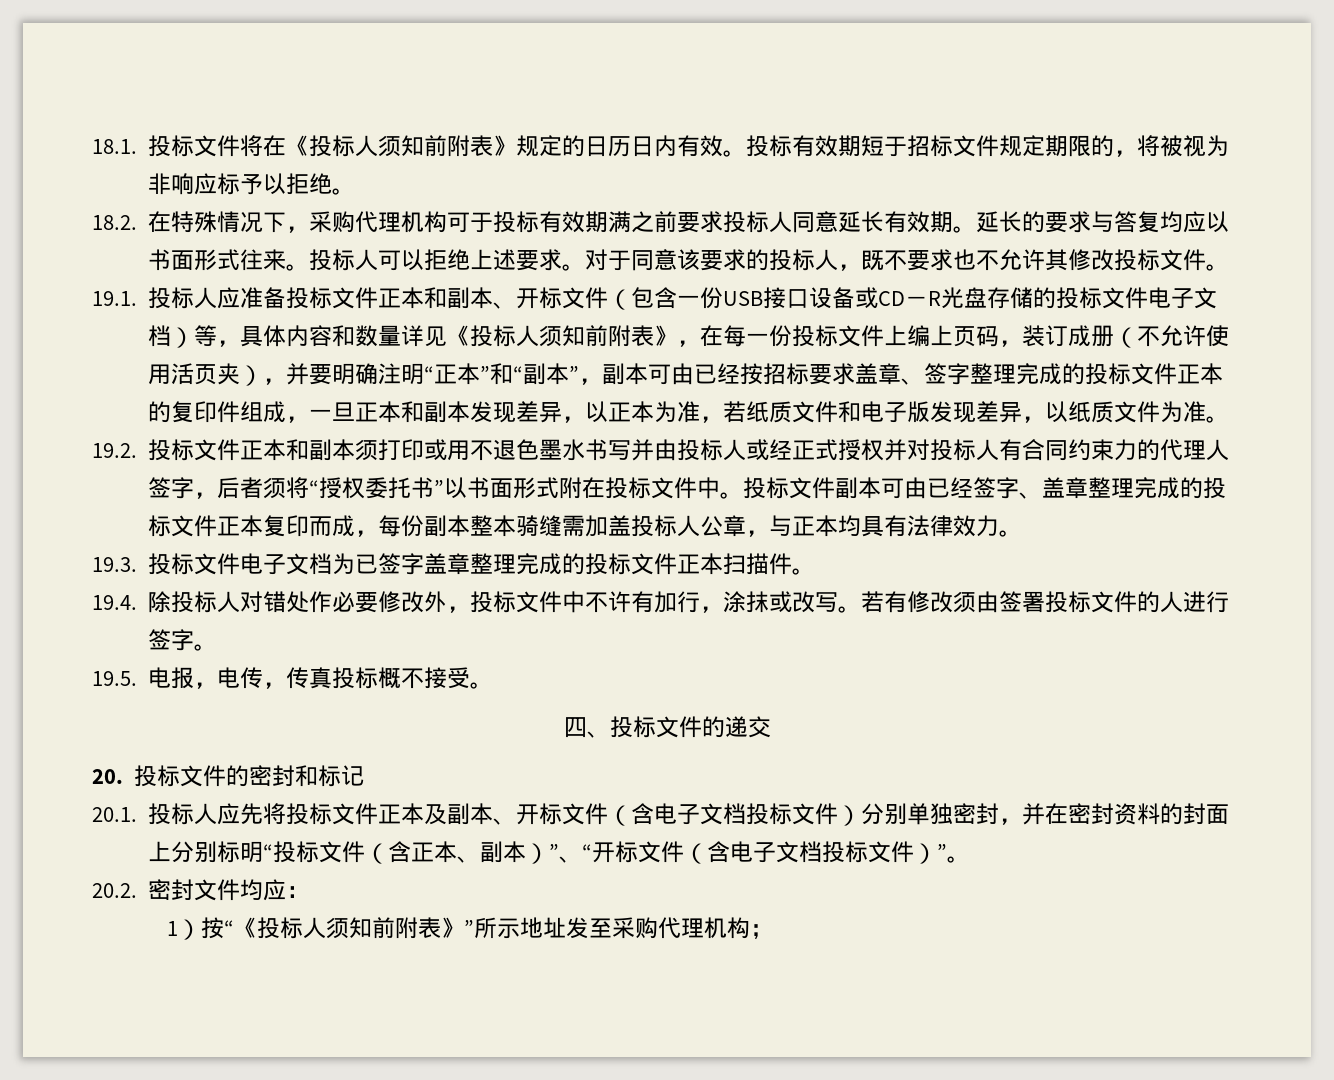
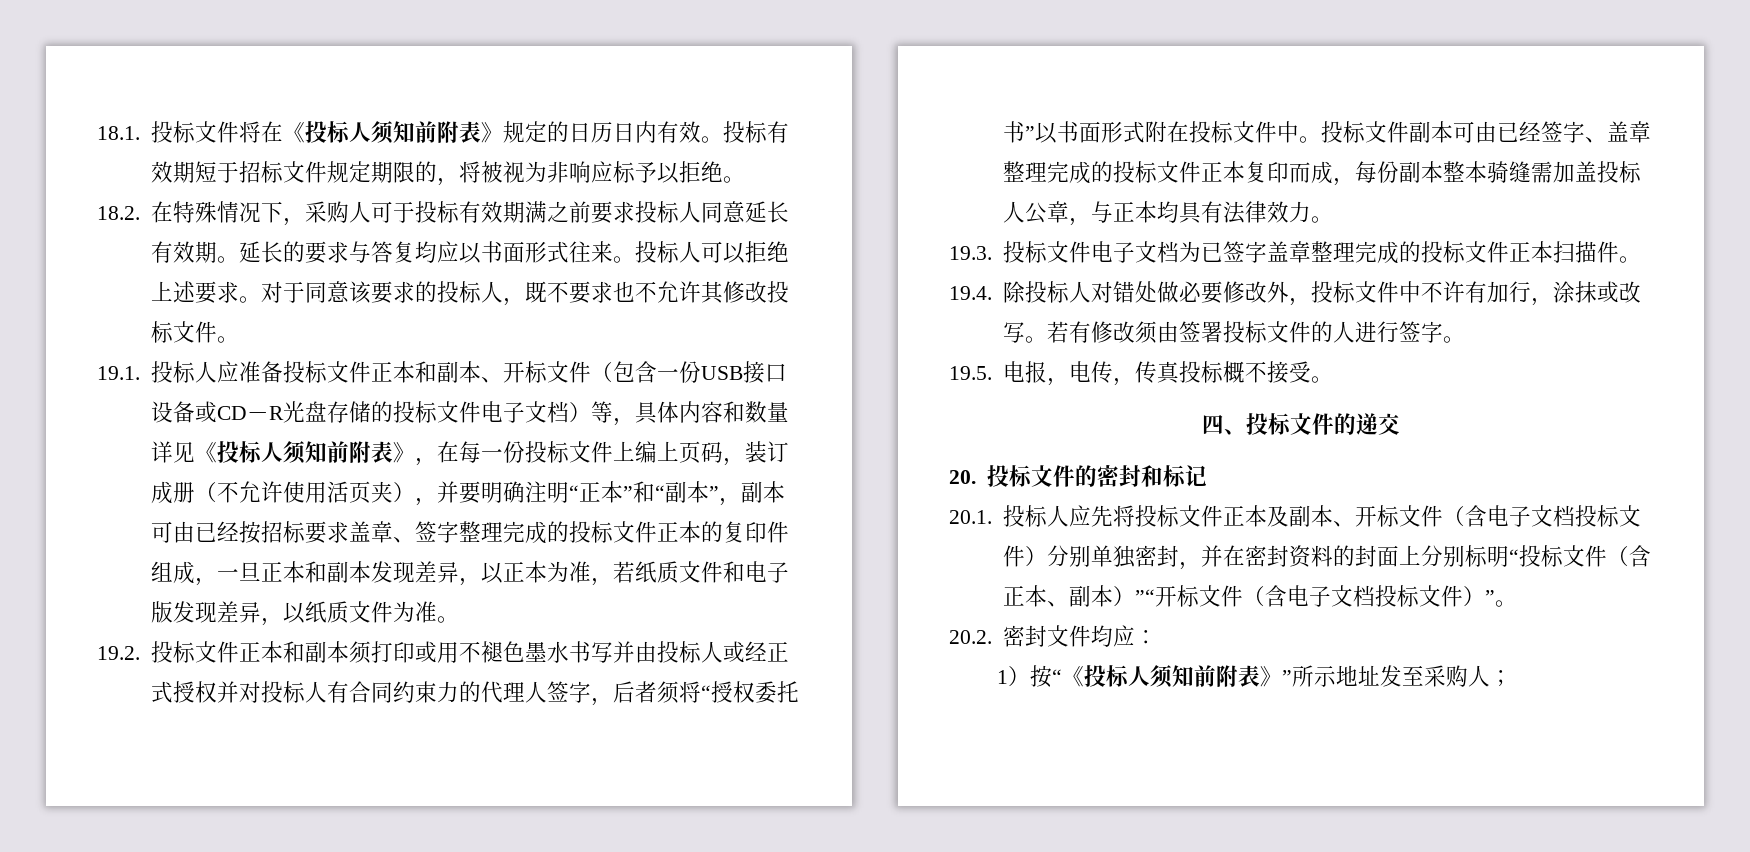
[355,211,448,233] 代理机构 -> [348,201,371,223] 人
[493,439,517,460] 退 -> [480,641,503,663] 褪
[309,591,333,613] 作 -> [1156,281,1179,303] 做
[549,844,593,863] ”、“ -> [1134,589,1155,604] ”“
[657,917,750,939] 代理机构 -> [1467,665,1490,687] 人

